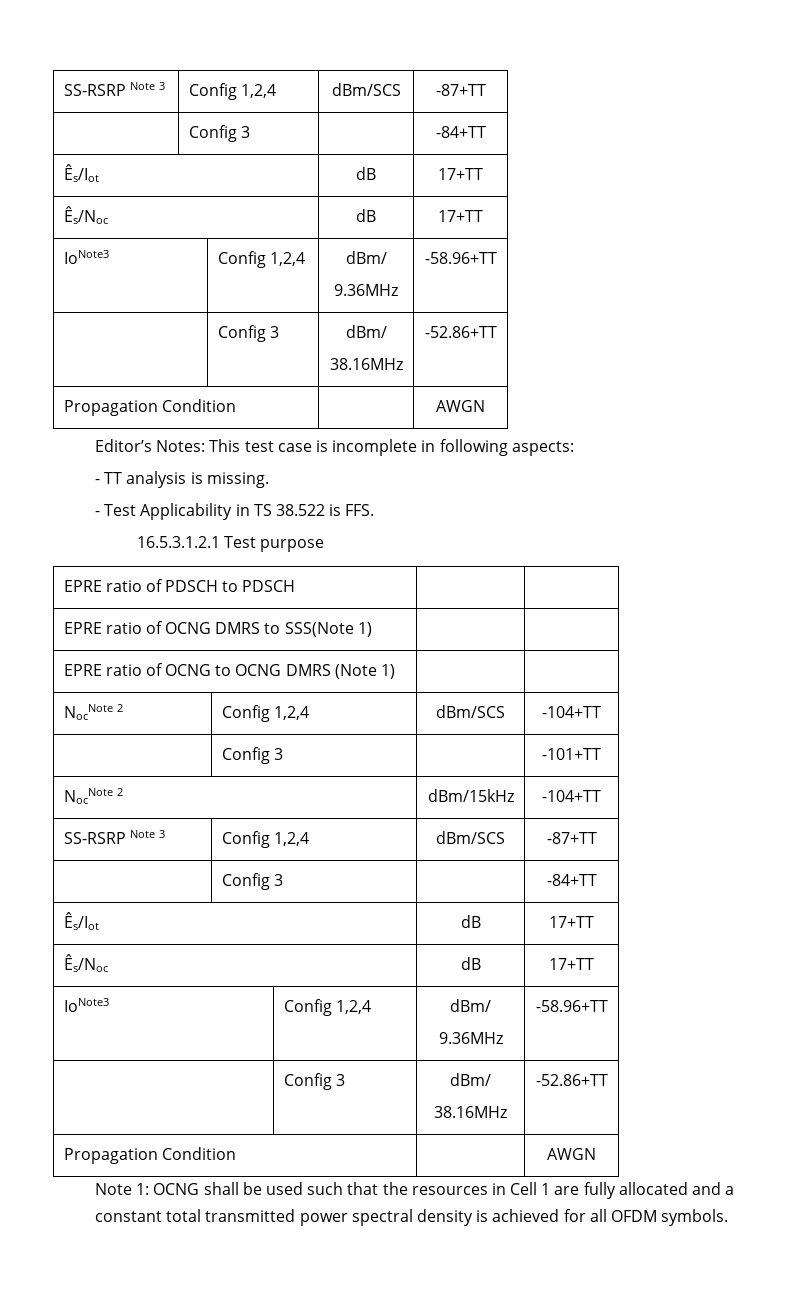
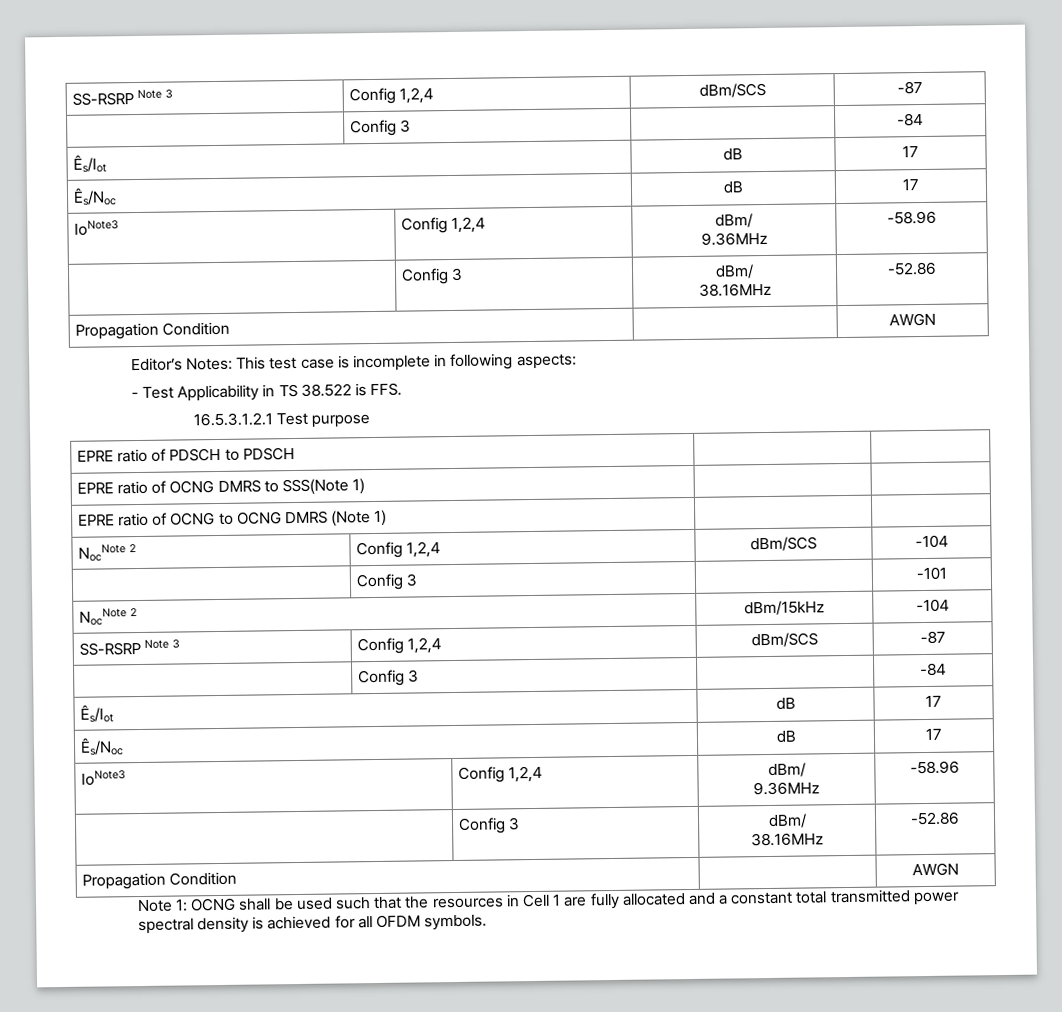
[63,82,165,96] [188,83,276,100] [331,83,401,96] [435,84,486,96] [188,125,250,142] [435,126,486,138] [63,164,99,182] [356,167,376,180] [438,168,483,180] [63,206,108,224] [356,209,376,222] [438,210,483,222] [63,250,109,264] [217,251,305,268] [345,251,387,264] [334,284,398,296] [424,252,497,264] [217,325,279,342] [345,325,387,338] [329,358,403,370] [424,326,497,338] SS-RSRP Note 3 | Config 1,2,4 | dBm/SCS | -87+TT // | Config 3 | | -84+TT // Ês/Iot | dB | 17+TT // Ês/Noc | dB | 17+TT // IoNote3 | Config 1,2,4 | dBm/ // 9.36MHz | -58.96+TT // | Config 3 | dBm/ // 38.16MHz | -52.86+TT -> [71,89,174,106] [348,87,434,105] [698,82,766,98] [896,80,923,95] [349,119,411,137] [897,112,924,127] [72,154,107,173] [723,148,743,161] [902,146,919,158] [72,187,117,206] [723,181,744,194] [902,179,920,191] [73,220,119,236] [400,216,486,234] [715,213,753,228] [700,231,768,246] [886,210,937,225] [400,267,463,285] [715,264,754,279] [698,282,772,297] [887,261,937,276] SS-RSRP Note 3 | Config 1,2,4 | dBm/SCS | -87 // | Config 3 | | -84 // Ês/Iot | dB | 17 // Ês/Noc | dB | 17 // IoNote3 | Config 1,2,4 | dBm/ // 9.36MHz | -58.96 // | Config 3 | dBm/ // 38.16MHz | -52.86
[95,471,269,488] // - TT analysis is missing. -> (577, 361) none
[542,706,601,718] [221,747,283,764] [542,748,601,760] -104+TT // | Config 3 | | -101+TT -> [914,534,949,549] [355,573,418,591] [916,566,947,581] -104 // | Config 3 | | -101
[542,790,601,802] [63,830,165,844] [221,831,309,848] [436,831,505,844] [546,832,597,844] [221,873,283,890] [546,874,597,886] [63,912,99,930] [460,915,481,928] [549,916,594,928] [63,954,108,972] [460,957,481,970] [549,958,594,970] [63,998,109,1012] [283,999,371,1016] [450,999,491,1012] [438,1032,503,1044] [535,1000,608,1012] [283,1073,345,1090] [450,1073,491,1086] [434,1106,507,1118] [535,1074,608,1086] -104+TT // SS-RSRP Note 3 | Config 1,2,4 | dBm/SCS | -87+TT // | Config 3 | | -84+TT // Ês/Iot | dB | 17+TT // Ês/Noc | dB | 17+TT // IoNote3 | Config 1,2,4 | dBm/ // 9.36MHz | -58.96+TT // | Config 3 | dBm/ // 38.16MHz | -52.86+TT -> [915,598,950,613] [78,639,181,656] [356,637,442,655] [751,632,818,648] [919,630,946,645] [357,669,419,687] [920,662,947,677] [79,704,114,723] [775,697,796,710] [925,695,942,707] [79,737,124,756] [775,730,797,743] [925,728,943,740] [80,770,126,786] [457,765,543,783] [767,762,806,778] [753,781,820,796] [909,760,960,775] [457,817,520,834] [767,813,807,829] [751,832,824,847] [910,811,960,826] -104 // SS-RSRP Note 3 | Config 1,2,4 | dBm/SCS | -87 // | Config 3 | | -84 // Ês/Iot | dB | 17 // Ês/Noc | dB | 17 // IoNote3 | Config 1,2,4 | dBm/ // 9.36MHz | -58.96 // | Config 3 | dBm/ // 38.16MHz | -52.86

